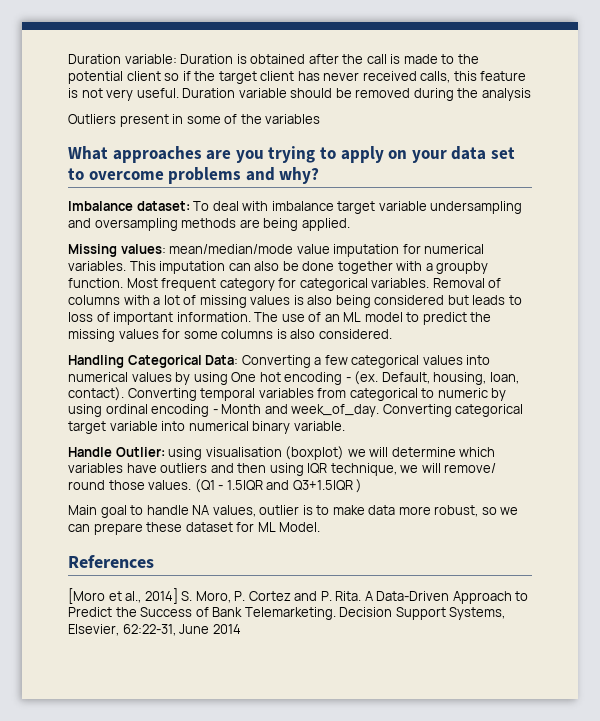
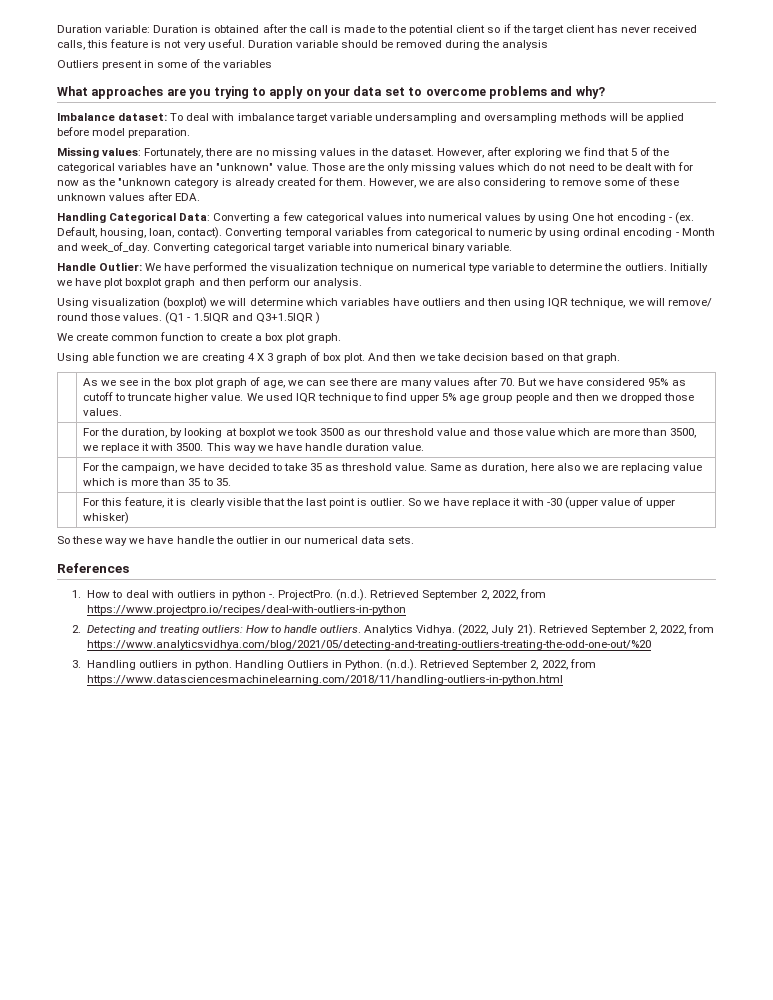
[239,218,350,231] [68,244,485,257] [68,261,489,274] [68,278,502,291] [68,295,522,308] [68,312,492,325] [68,329,392,342] are being applied. // Missing values: mean/median/mode value imputation for numerical variables. This imputation can also be done together with a groupby function. Most frequent category for categorical variables. Removal of columns with a lot of missing values is also being considered but leads to loss of important information. The use of an ML model to predict the missing values for some columns is also considered. -> [610,113,685,123] [57,127,191,138] [57,147,669,158] [57,162,694,173] [57,177,679,188] [57,192,201,201] will be applied before model preparation. // Missing values: Fortunately, there are no missing values in the dataset. However, after exploring we find that 5 of the categorical variables have an "unknown" value. Those are the only missing values which do not need to be dealt with for now as the "unknown category is already created for them. However, we are also considering to remove some of these unknown values after EDA.
[168,447,282,460] using visualisation -> [145,262,708,273] [57,277,362,288] [57,298,161,308] We have performed the visualization technique on numerical type variable to determine the outliers. Initially we have plot boxplot graph and then perform our analysis. // Using visualization
[68,505,519,518] [68,522,321,535] [68,555,154,568] [68,588,529,604] [68,607,506,620] [68,624,241,636] Main goal to handle NA values, outlier is to make data more robust, so we can prepare these dataset for ML Model. // References // [Moro et al., 2014] S. Moro, P. Cortez and P. Rita. A Data-Driven Approach to Predict the Success of Bank Telemarketing. Decision Support Systems, Elsevier, 62:22-31, June 2014 -> [57,332,341,343] [57,352,621,363] [82,377,686,388] [82,392,695,403] [82,408,122,416] [82,428,697,438] [82,443,425,453] [82,463,703,473] [82,478,231,486] [82,497,676,509] [82,512,129,524] [57,536,415,546] [57,563,129,573] [72,589,546,601] [87,605,407,615] [72,624,715,636] [87,640,652,650] [72,659,596,671] [87,675,564,685] We create common function to create a box plot graph. // Using able function we are creating 4 X 3 graph of box plot. And then we take decision based on that graph. // | As we see in the box plot graph of age, we can see there are many values after 70. But we have considered 95% as cutoff to truncate higher value. We used IQR technique to find upper 5% age group people and then we dropped those values. // | For the duration, by looking at boxplot we took 3500 as our threshold value and those value which are more than 3500, we replace it with 3500. This way we have handle duration value. // | For the campaign, we have decided to take 35 as threshold value. Same as duration, here also we are replacing value which is more than 35 to 35. // | For this feature, it is clearly visible that the last point is outlier. So we have replace it with -30 (upper value of upper whisker) // So these way we have handle the outlier in our numerical data sets. // References // 1. How to deal with outliers in python -. ProjectPro. (n.d.). Retrieved September 2, 2022, from https://www.projectpro.io/recipes/deal-with-outliers-in-python // 2. Detecting and treating outliers: How to handle outliers. Analytics Vidhya. (2022, July 21). Retrieved September 2, 2022, from https://www.analyticsvidhya.com/blog/2021/05/detecting-and-treating-outliers-treating-the-odd-one-out/%20 // 3. Handling outliers in python. Handling Outliers in Python. (n.d.). Retrieved September 2, 2022, from https://www.datasciencesmachinelearning.com/2018/11/handling-outliers-in-python.html

